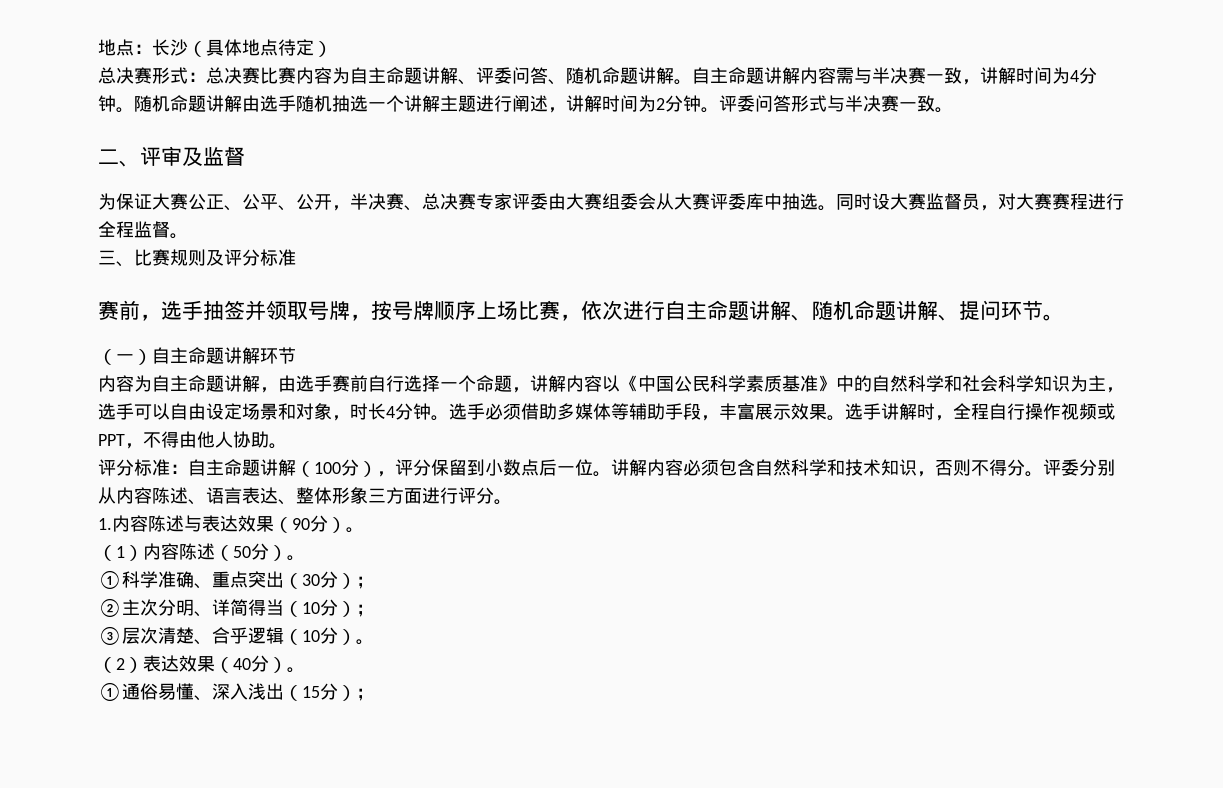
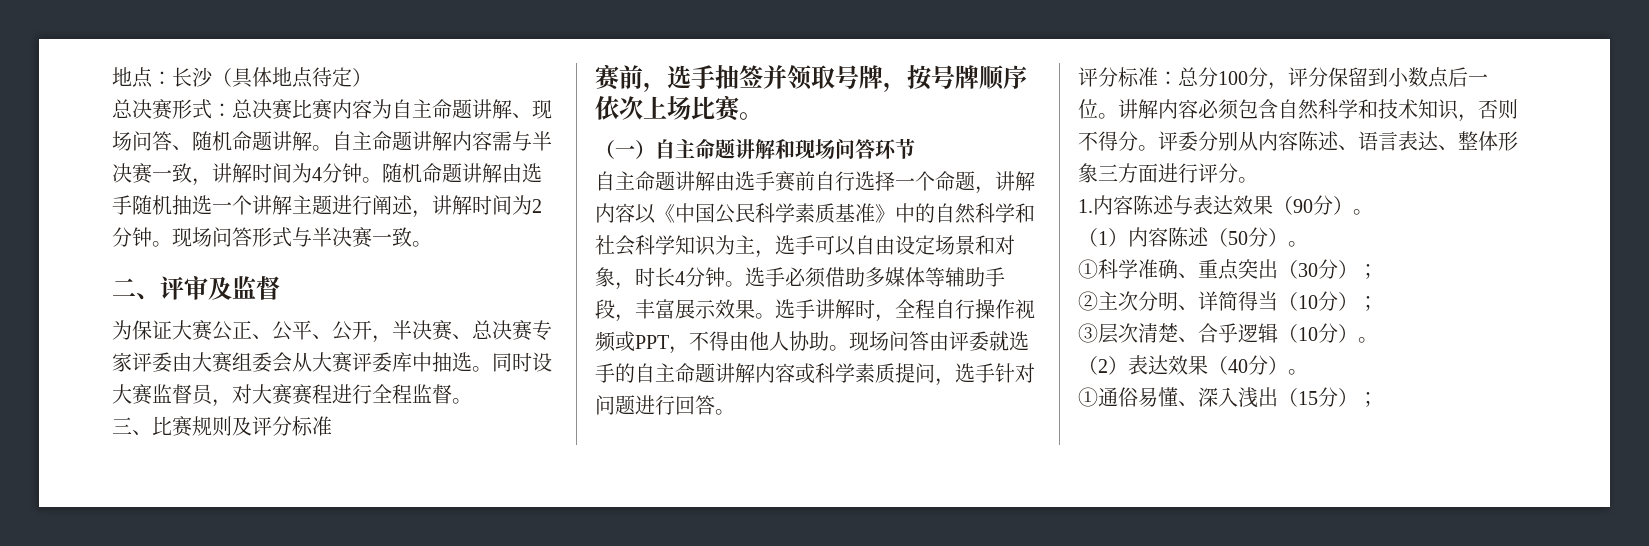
[476,67,512,84] 评委 -> [532,100,552,119] [112,131,132,151] 现场
[719,95,755,112] 评委 -> [172,227,212,247] 现场
(476, 310) none -> [595,96,643,120] 依次
[560,300,1043,321] ，依次进行自主命题讲解、随机命题讲解、提问环节 -> (741, 108) none
(260, 355) none -> [775,139,875,159] 和现场问答
[98,375,278,393] 内容为自主命题讲解， -> [595,171,715,191] 自主命题讲解
[98,459,377,477] // 评分标准：自主命题讲解（100分） -> [849,331,1029,352] [595,363,1035,386] [595,395,735,415] [1078,67,1268,87] 现场问答由评委就选手的自主命题讲解内容或科学素质提问，选手针对问题进行回答。 // 评分标准：总分100分

